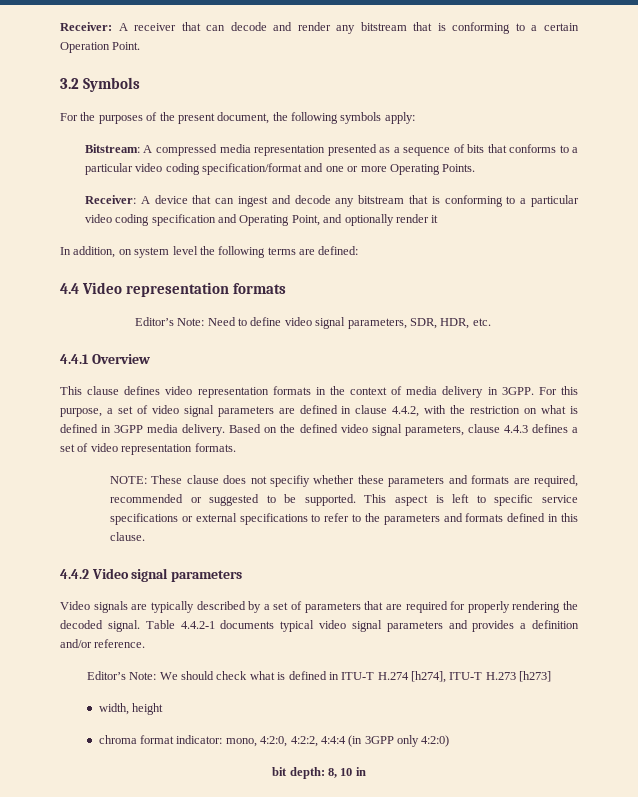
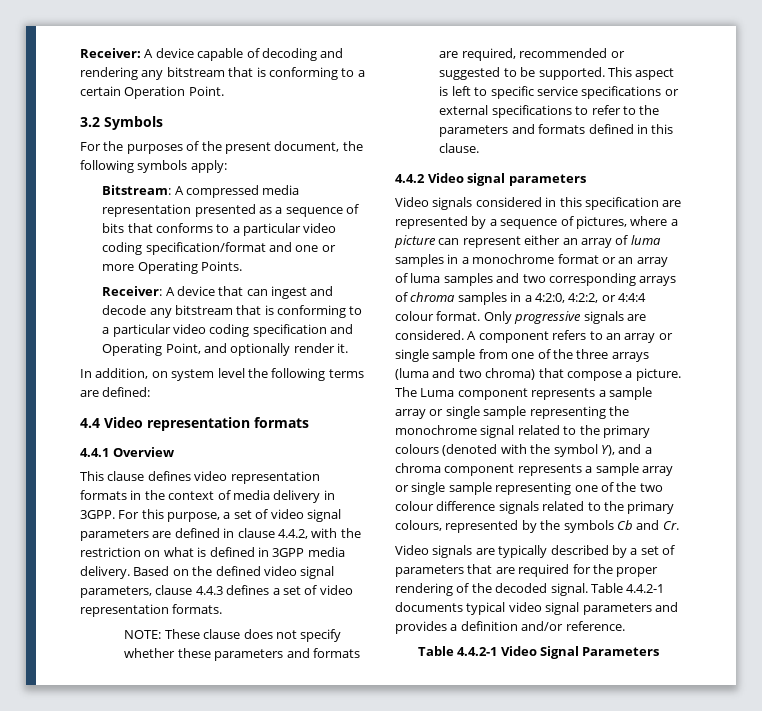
[60,22,331,31] Receiver: A receiver that can decode and render -> [80,48,344,61] [80,67,138,80] Receiver: A device capable of decoding and rendering
[431,215,439,223] it -> [337,343,349,353] it.
[134,317,491,329] // Editor’s Note: Need to define video signal parameters, SDR, HDR, etc. -> (309, 422) none
[270,475,311,487] specifiy -> [300,629,342,642] specify
(242, 576) none -> [395,197,682,210] [395,216,678,229] [394,235,661,248] [395,254,668,267] [395,273,677,286] [395,292,646,305] [395,311,646,324] [395,330,673,343] [395,349,649,362] [395,368,681,381] [395,387,652,400] [395,406,629,419] [395,425,650,438] [395,444,652,457] [395,463,673,476] [395,482,663,495] [395,501,675,514] [395,520,679,533] // Video signals considered in this specification are represented by a sequence of pictures, where a picture can represent either an array of luma samples in a monochrome format or an array of luma samples and two corresponding arrays of chroma samples in a 4:2:0, 4:2:2, or 4:4:4 colour format. Only progressive signals are considered. A component refers to an array or single sample from one of the three arrays (luma and two chroma) that compose a picture. The Luma component represents a sample array or single sample representing the monochrome signal related to the primary colours (denoted with the symbol Y), and a chroma component represents a sample array or single sample representing one of the two colour difference signals related to the primary colours, represented by the symbols Cb and Cr.
[467,601,561,613] properly rendering -> [592,564,659,577] [395,583,470,596] the proper rendering of
[86,671,552,683] [98,703,164,715] [98,735,450,747] [272,767,366,779] Editor’s Note: We should check what is defined in ITU-T H.274 [h274], ITU-T H.273 [h273] // width, height // chroma format indicator: mono, 4:2:0, 4:2:2, 4:4:4 (in 3GPP only 4:2:0) // bit depth: 8, 10 in -> [417,646,660,659] Table 4.4.2-1 Video Signal Parameters

